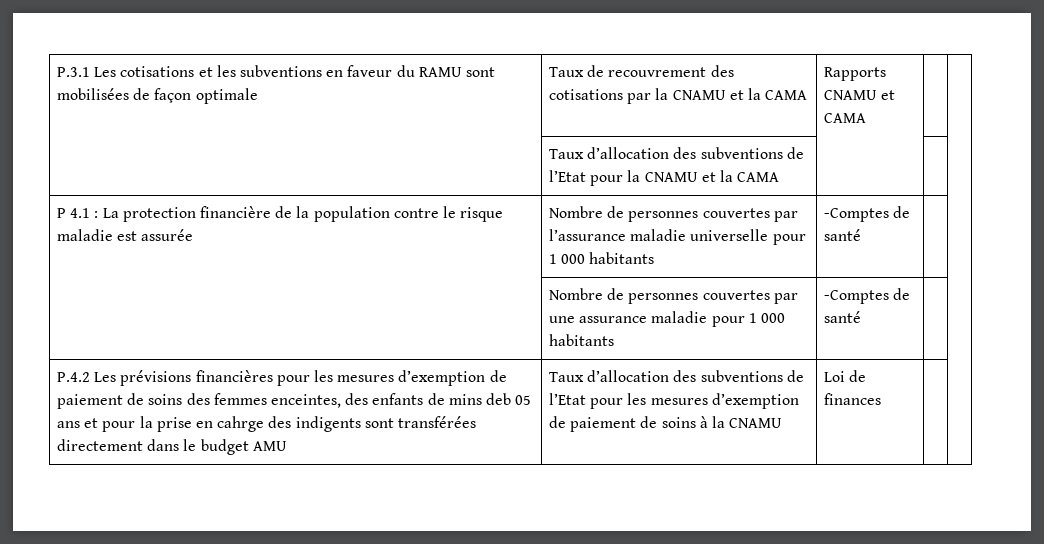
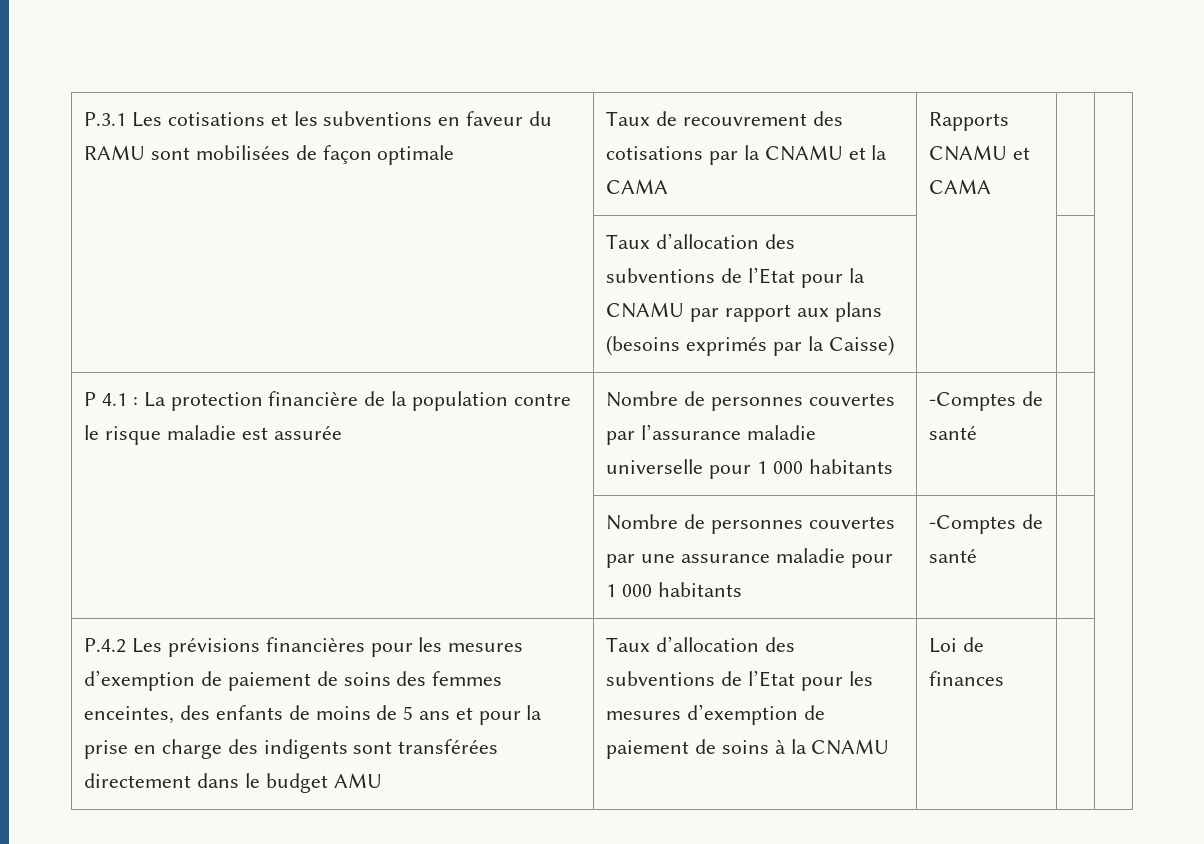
[701,170,780,182] et la CAMA -> [690,302,882,322] [606,335,894,356] par rapport aux plans (besoins exprimés par la Caisse)
[448,393,532,405] mins deb 05 -> [315,705,414,720] moins de 5
[217,416,265,432] cahrge -> [162,739,223,759] charge

